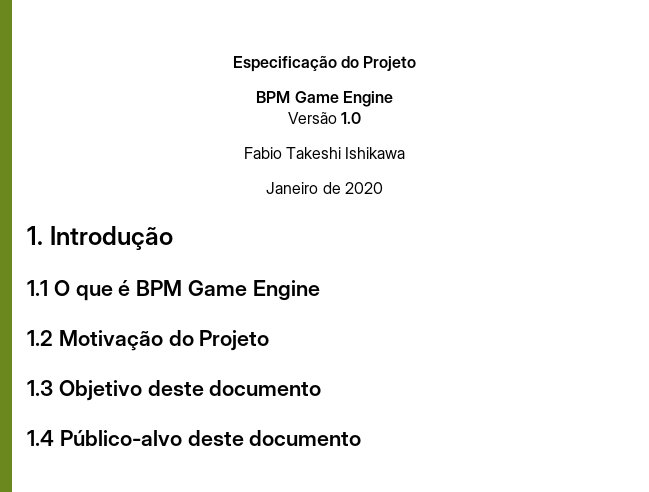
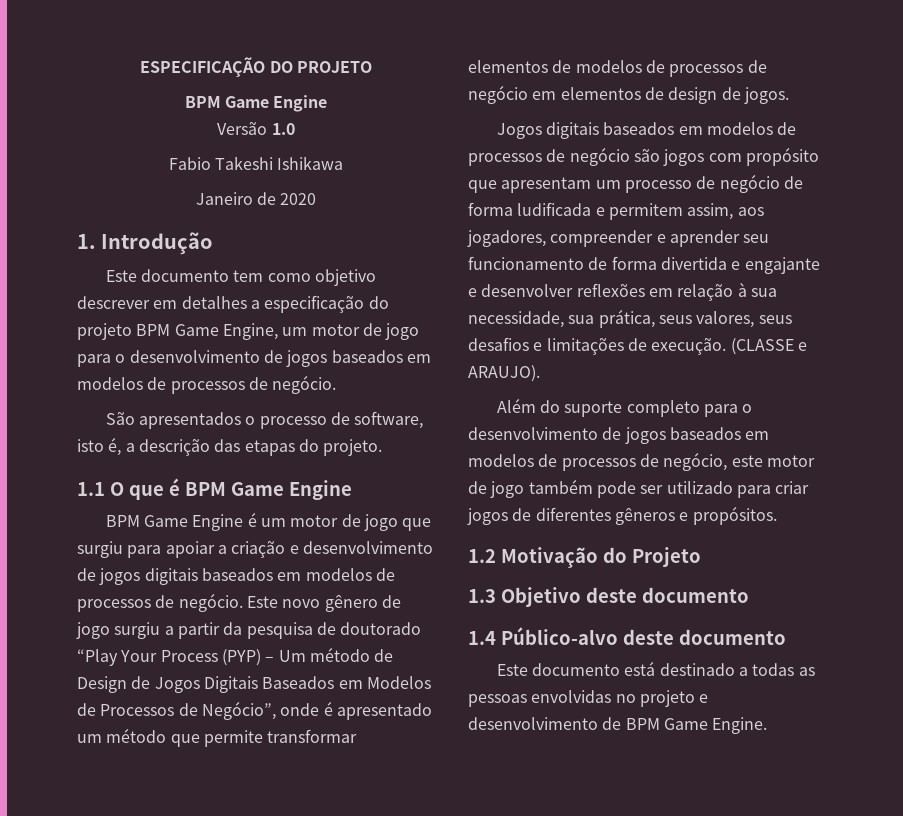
[232,55,417,72] Especificação do Projeto -> [140,57,372,77] ESPECIFICAÇÃO DO PROJETO
(173, 238) none -> [105,269,376,286] [77,295,389,313] [77,323,420,340] [77,350,431,367] [77,375,337,394] [105,411,424,429] [77,437,383,456] // Este documento tem como objetivo descrever em detalhes a especificação do projeto BPM Game Engine, um motor de jogo para o desenvolvimento de jogos baseados em modelos de processos de negócio. // São apresentados o processo de software, isto é, a descrição das etapas do projeto.
(320, 290) none -> [105,512,432,531] [77,541,433,558] [77,568,395,585] [77,593,401,612] [76,622,422,639] [77,647,394,666] [77,676,431,693] [77,701,432,720] [77,728,358,747] [468,60,767,77] [468,85,789,104] [496,122,797,139] [468,147,819,166] [468,174,803,193] [468,202,764,220] [467,230,770,247] [468,256,820,274] [468,282,777,301] [468,309,792,328] [468,337,807,355] [468,365,540,382] [496,398,753,417] [468,427,770,444] [468,452,815,471] [468,479,810,498] [467,506,777,525] // BPM Game Engine é um motor de jogo que surgiu para apoiar a criação e desenvolvimento de jogos digitais baseados em modelos de processos de negócio. Este novo gênero de jogo surgiu a partir da pesquisa de doutorado “Play Your Process (PYP) – Um método de Design de Jogos Digitais Baseados em Modelos de Processos de Negócio”, onde é apresentado um método que permite transformar elementos de modelos de processos de negócio em elementos de design de jogos. // Jogos digitais baseados em modelos de processos de negócio são jogos com propósito que apresentam um processo de negócio de forma ludificada e permitem assim, aos jogadores, compreender e aprender seu funcionamento de forma divertida e engajante e desenvolver reflexões em relação à sua necessidade, sua prática, seus valores, seus desafios e limitações de execução. (CLASSE e ARAUJO). // Além do suporte completo para o desenvolvimento de jogos baseados em modelos de processos de negócio, este motor de jogo também pode ser utilizado para criar jogos de diferentes gêneros e propósitos.
(362, 438) none -> [496,661,815,676] [468,690,709,707] [468,717,768,734] // Este documento está destinado a todas as pessoas envolvidas no projeto e desenvolvimento de BPM Game Engine.

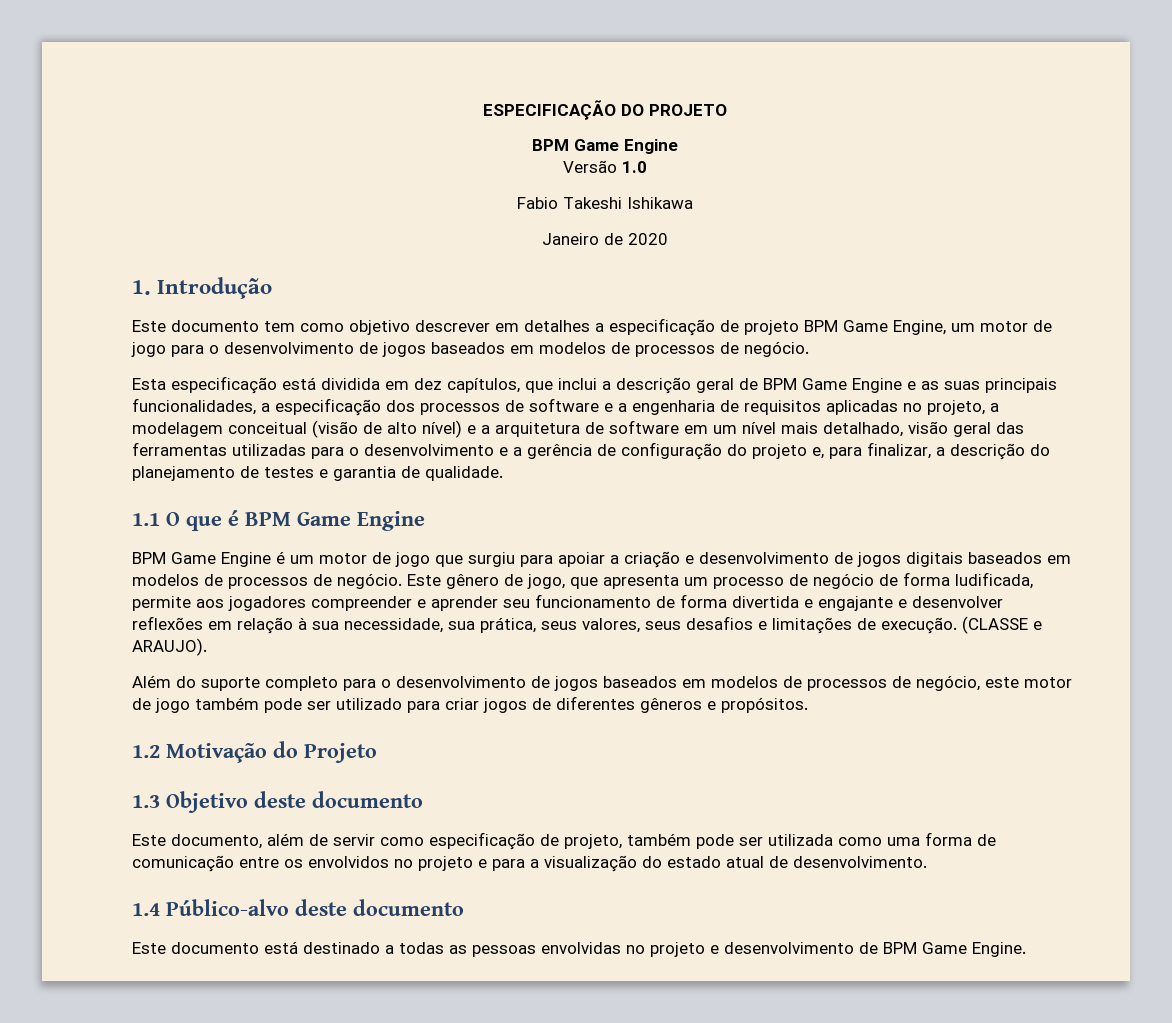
[368,296,389,309] do -> [720,320,739,332] de
[105,411,424,429] [77,437,383,456] São apresentados o processo de software, isto é, a descrição das etapas do projeto. -> [132,376,1057,394] [132,398,999,416] [132,420,1024,438] [132,442,1050,460] [132,466,503,481] Esta especificação está dividida em dez capítulos, que inclui a descrição geral de BPM Game Engine e as suas principais funcionalidades, a especificação dos processos de software e a engenharia de requisitos aplicadas no projeto, a modelagem conceitual (visão de alto nível) e a arquitetura de software em um nível mais detalhado, visão geral das ferramentas utilizadas para o desenvolvimento e a gerência de configuração do projeto e, para finalizar, a descrição do planejamento de testes e garantia de qualidade.
[282,599,321,608] novo -> (441, 580) none
[76,622,422,639] [77,647,394,666] [77,676,431,693] [77,701,432,720] [77,728,358,747] [468,60,767,77] [468,85,789,104] [496,122,797,139] [468,147,819,166] [468,177,592,193] jogo surgiu a partir da pesquisa de doutorado “Play Your Process (PYP) – Um método de Design de Jogos Digitais Baseados em Modelos de Processos de Negócio”, onde é apresentado um método que permite transformar elementos de modelos de processos de negócio em elementos de design de jogos. // Jogos digitais baseados em modelos de processos de negócio são jogos com propósito que apresentam -> [527,574,679,589] jogo, que apresenta
[517,202,764,220] [467,230,546,247] ludificada e permitem assim, aos jogadores, -> [955,572,1033,589] [132,596,306,611] ludificada, permite aos jogadores
(749, 595) none -> [132,832,996,850] [132,855,927,872] // Este documento, além de servir como especificação de projeto, também pode ser utilizada como uma forma de comunicação entre os envolvidos no projeto e para a visualização do estado atual de desenvolvimento.

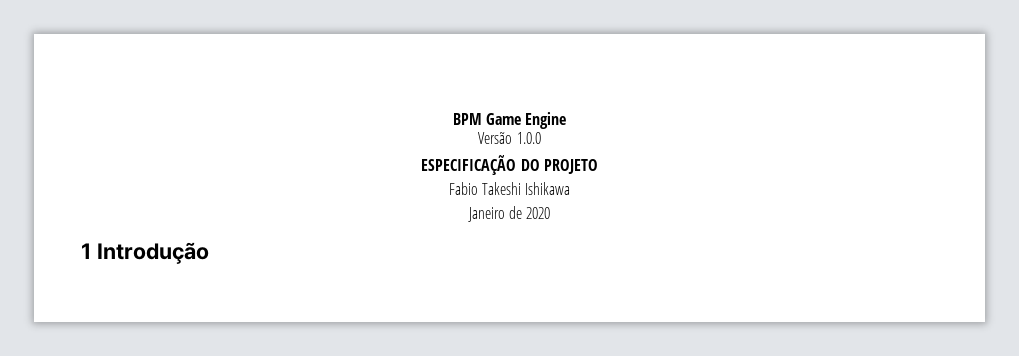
[482,100,727,120] ESPECIFICAÇÃO DO PROJETO // -> (452, 119) none
[621,161,647,173] 1.0 -> [516,132,541,144] [421,155,598,175] 1.0.0 // ESPECIFICAÇÃO DO PROJETO
[132,280,151,295] 1. -> [81,243,91,259] 1
[132,318,1052,336] [131,341,809,357] [132,376,1057,394] [132,398,999,416] [132,420,1024,438] [132,442,1050,460] [132,466,503,481] [132,510,425,531] [132,551,1071,568] [132,572,1033,589] [132,594,1003,611] [132,616,1042,634] [132,638,207,656] [132,675,1072,691] [132,696,808,713] [132,741,377,763] [132,791,423,813] [132,832,996,850] [132,855,927,872] [132,899,464,916] [132,941,1026,957] // Este documento tem como objetivo descrever em detalhes a especificação de projeto BPM Game Engine, um motor de jogo para o desenvolvimento de jogos baseados em modelos de processos de negócio. // Esta especificação está dividida em dez capítulos, que inclui a descrição geral de BPM Game Engine e as suas principais funcionalidades, a especificação dos processos de software e a engenharia de requisitos aplicadas no projeto, a modelagem conceitual (visão de alto nível) e a arquitetura de software em um nível mais detalhado, visão geral das ferramentas utilizadas para o desenvolvimento e a gerência de configuração do projeto e, para finalizar, a descrição do planejamento de testes e garantia de qualidade. // 1.1 O que é BPM Game Engine // BPM Game Engine é um motor de jogo que surgiu para apoiar a criação e desenvolvimento de jogos digitais baseados em modelos de processos de negócio. Este gênero de jogo, que apresenta um processo de negócio de forma ludificada, permite aos jogadores compreender e aprender seu funcionamento de forma divertida e engajante e desenvolver reflexões em relação à sua necessidade, sua prática, seus valores, seus desafios e limitações de execução. (CLASSE e ARAUJO). // Além do suporte completo para o desenvolvimento de jogos baseados em modelos de processos de negócio, este motor de jogo também pode ser utilizado para criar jogos de diferentes gêneros e propósitos. // 1.2 Motivação do Projeto // 1.3 Objetivo deste documento // Este documento, além de servir como especificação de projeto, também pode ser utilizada como uma forma de comunicação entre os envolvidos no projeto e para a visualização do estado atual de desenvolvimento. // 1.4 Público-alvo deste documento // Este documento está destinado a todas as pessoas envolvidas no projeto e desenvolvimento de BPM Game Engine. -> (209, 253) none

